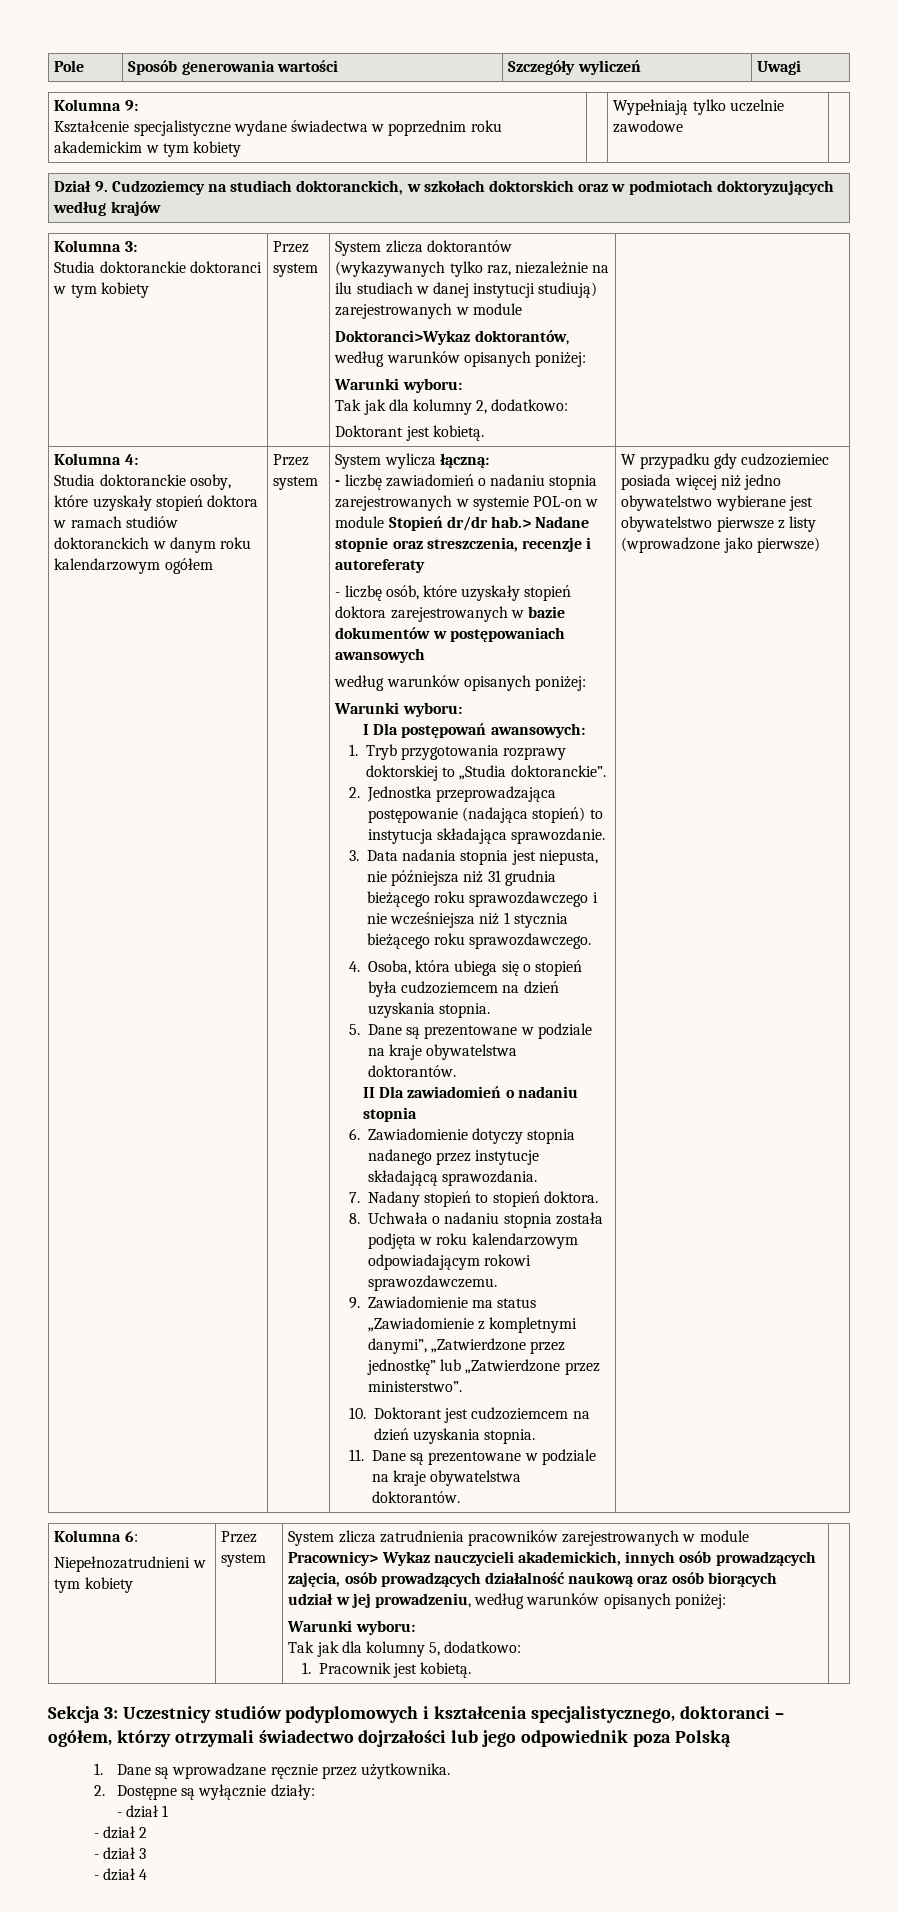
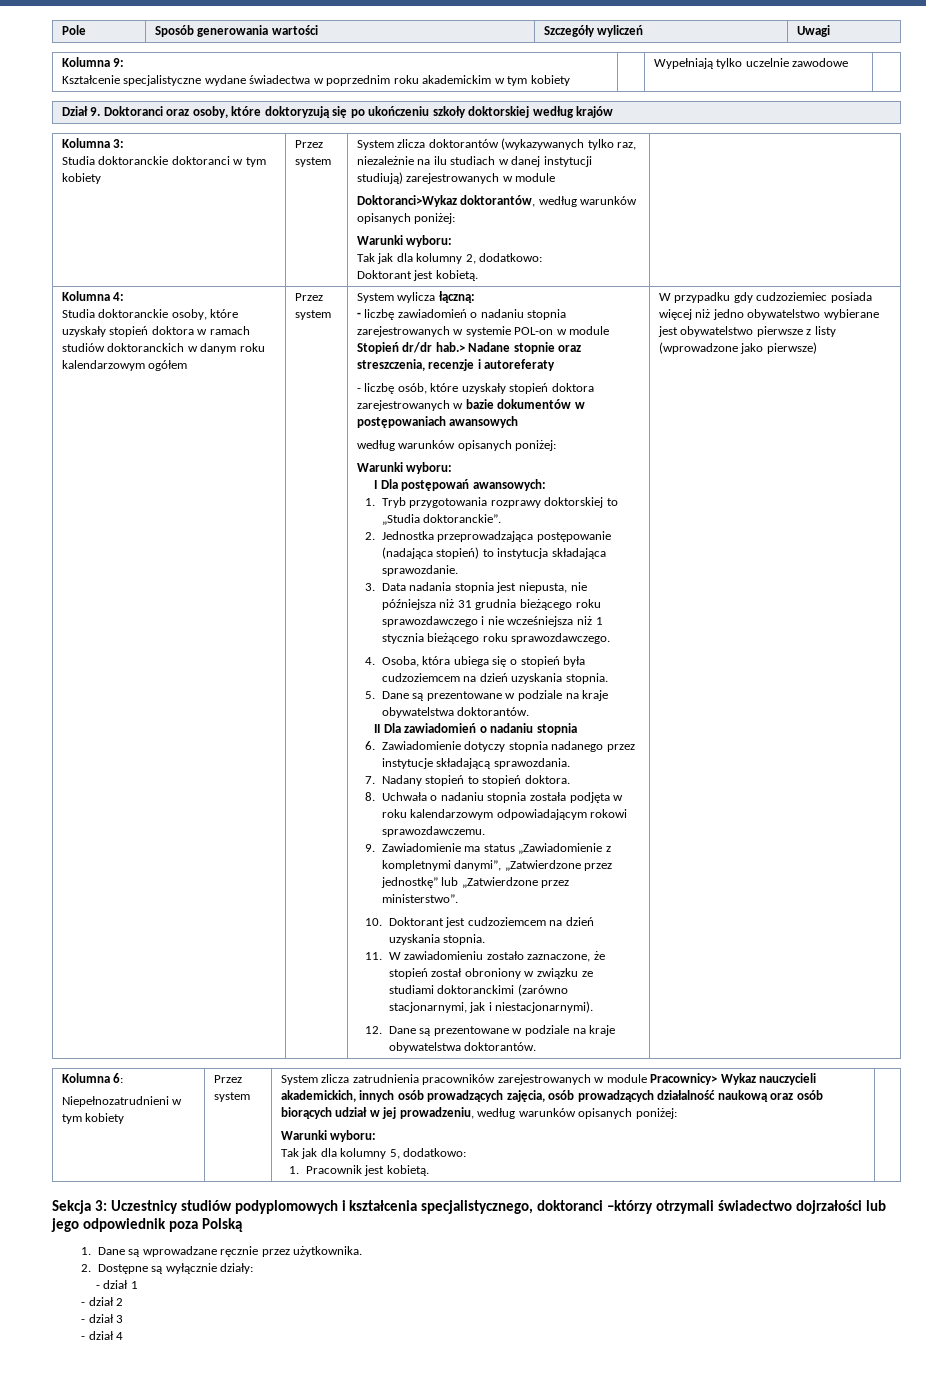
[111,180,834,195] Cudzoziemcy na studiach doktoranckich, w szkołach doktorskich oraz w podmiotach doktoryzujących -> [103,106,530,118] Doktoranci oraz osoby, które doktoryzują się po ukończeniu szkoły doktorskiej
(365, 1455) none -> [388,951,605,962] [388,968,593,979] [388,984,568,996] [388,1001,594,1013] [365,1026,383,1034] W zawiadomieniu zostało zaznaczone, że stopień został obroniony w związku ze studiami doktoranckimi (zarówno stacjonarnymi, jak i niestacjonarnymi). // 12.
[774,1713,784,1719] [48,1730,171,1747] – ogółem, którzy -> [607,1200,654,1214] –którzy

